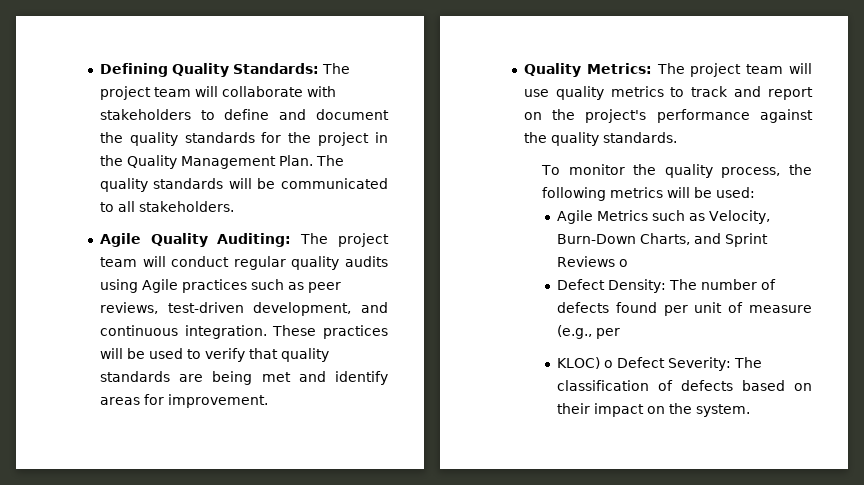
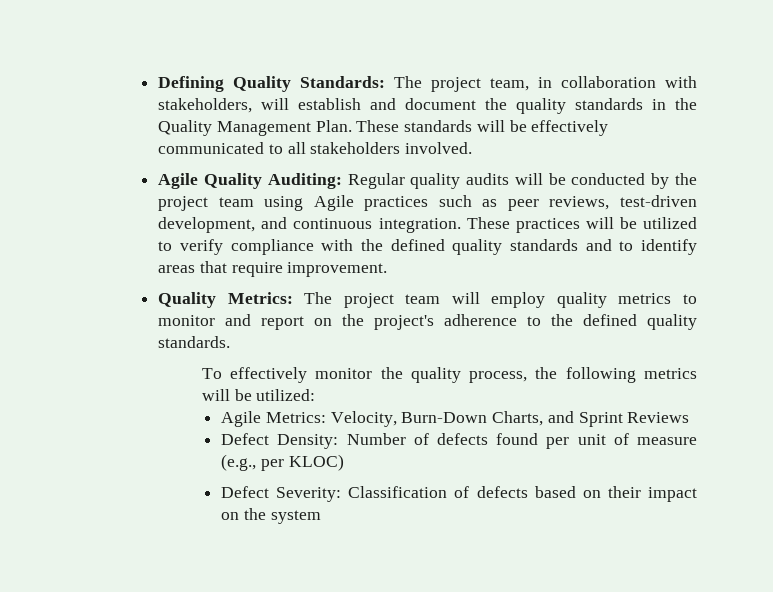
[153,86,336,97] [99,109,270,120] team will collaborate with stakeholders to define -> [490,76,697,91] [158,98,362,113] team, in collaboration with stakeholders, will establish
[261,132,370,146] for the project -> (644, 104) none
[315,155,344,166] [99,178,148,192] The quality -> [356,120,400,132] These
(276, 183) none -> [531,120,609,136] effectively
[138,201,234,212] stakeholders. -> [310,142,473,154] stakeholders involved.
[300,233,389,247] [99,256,389,270] The project team will conduct regular quality audits -> [347,173,698,189] [158,196,254,211] Regular quality audits will be conducted by the project team
[148,348,183,359] used -> [643,217,697,229] utilized
[248,348,329,362] [99,371,388,385] [99,394,164,405] that quality standards are being met and identify areas for -> [230,239,697,255] [158,261,283,277] compliance with the defined quality standards and to identify areas that require
[523,89,549,97] use -> [491,292,546,308] employ
[691,86,729,97] track -> [158,315,216,326] monitor
[656,109,813,123] [523,132,547,143] performance against the -> [444,314,638,326] adherence to the defined
(561, 170) none -> [230,367,308,383] effectively
[716,187,756,198] [556,210,705,224] used: // Agile Metrics such as -> [256,389,316,401] [221,411,326,427] utilized: // Agile Metrics:
[618,259,628,267] o -> (690, 417) none
[668,279,757,290] The number -> [346,433,406,445] Number
[556,357,762,371] [556,380,649,391] // KLOC) o Defect Severity: The classification -> [288,454,344,471] [221,486,448,502] KLOC) // Defect Severity: Classification
[695,404,750,417] system. -> [270,510,321,524] system

